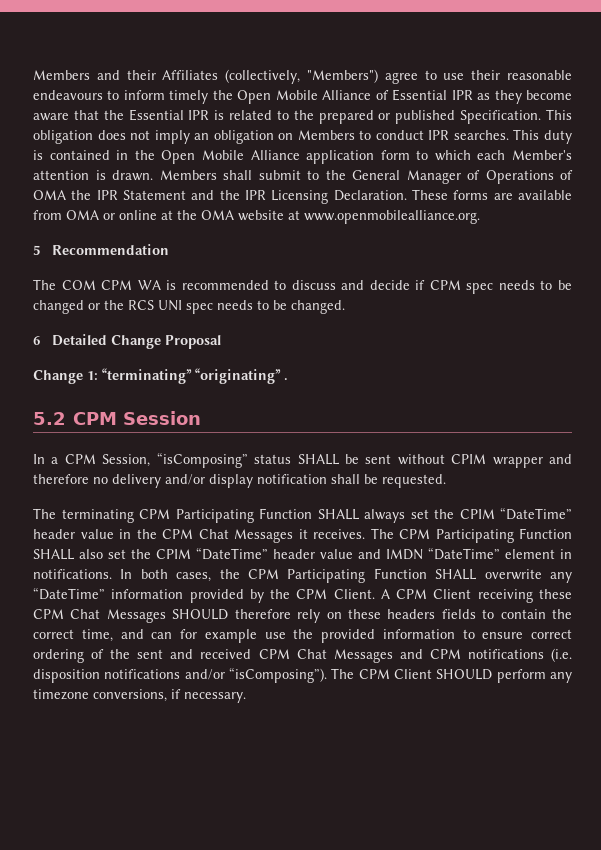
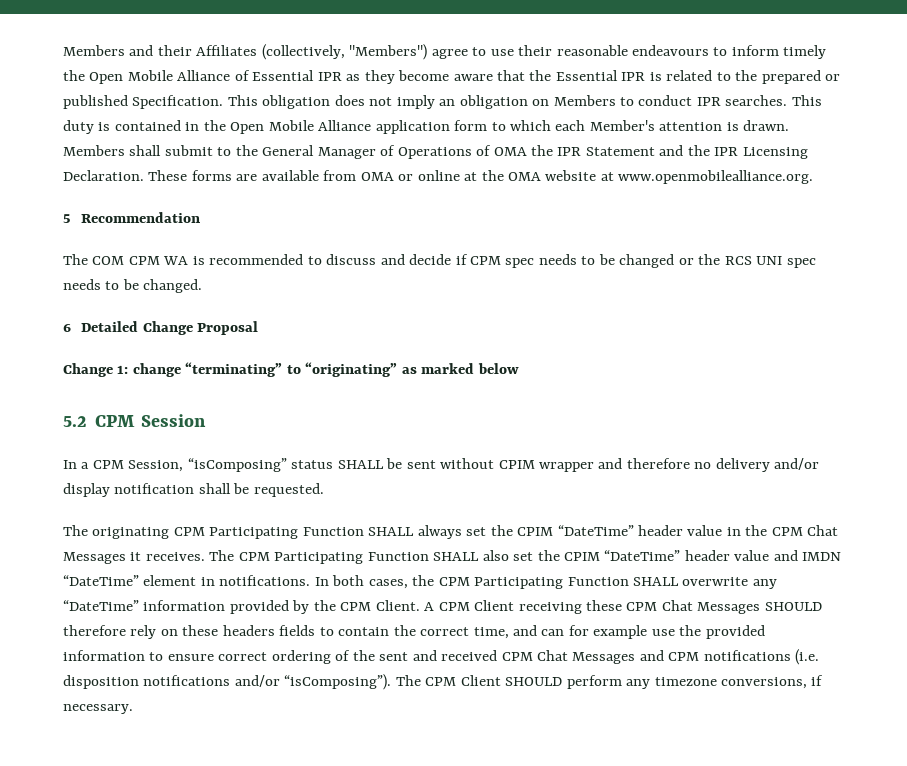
[102,368,288,384] “terminating” “originating” . -> [132,362,519,377] change “terminating” to “originating” as marked below
[61,509,134,523] terminating -> [92,527,170,539] originating

